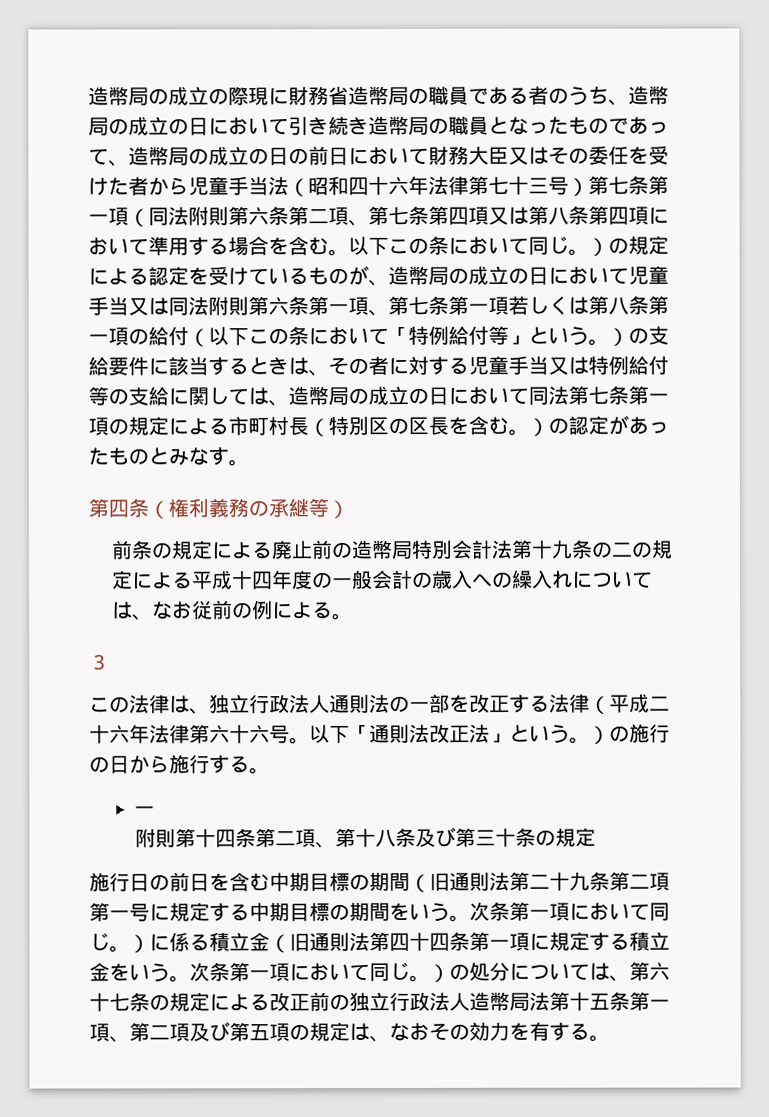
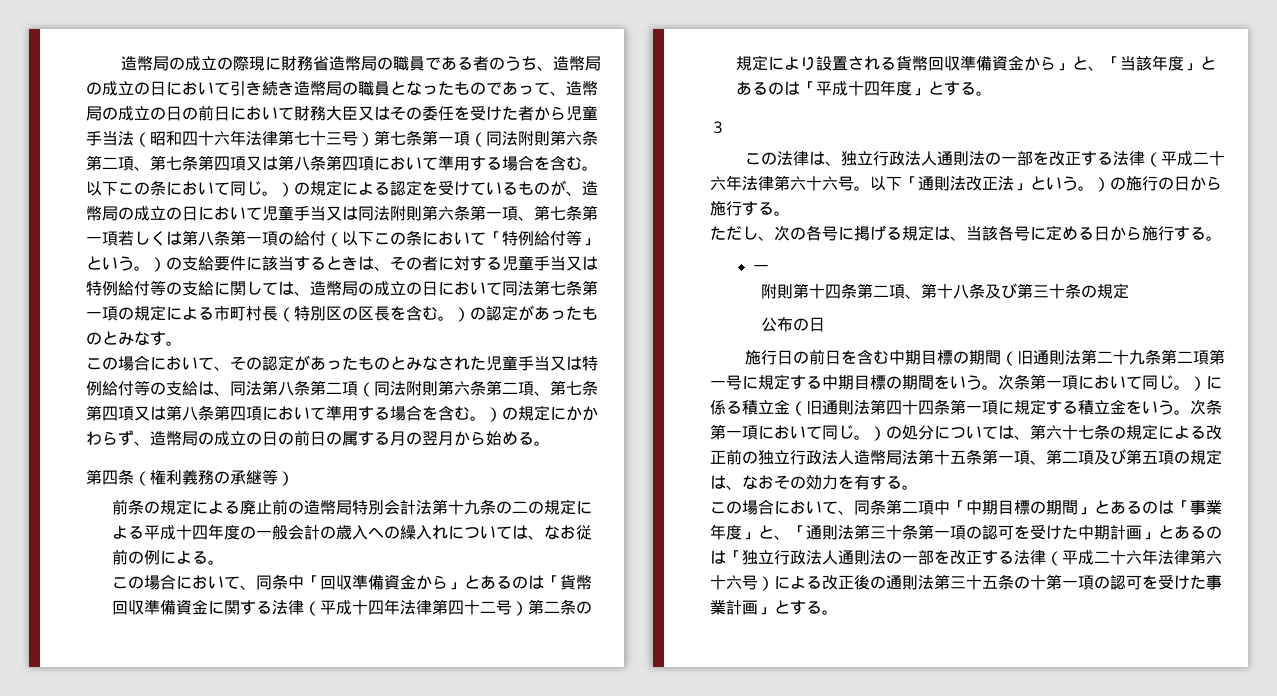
(249, 463) none -> [86,355,598,371] [86,380,598,397] [86,405,598,422] [86,430,550,446] // この場合において、その認定があったものとみなされた児童手当又は特例給付等の支給は、同法第八条第二項（同法附則第六条第二項、第七条第四項又は第八条第四項において準用する場合を含む。）の規定にかかわらず、造幣局の成立の日の前日の属する月の翌月から始める。
(353, 617) none -> [111,574,592,590] [111,599,592,616] [735,55,1216,71] [735,80,992,96] // この場合において、同条中「回収準備資金から」とあるのは「貨幣回収準備資金に関する法律（平成十四年法律第四十二号）第二条の規定により設置される貨幣回収準備資金から」と、「当該年度」とあるのは「平成十四年度」とする。
(270, 771) none -> [710,225,1222,241] // ただし、次の各号に掲げる規定は、当該各号に定める日から施行する。
(596, 837) none -> [761,316,826,332] // 公布の日
(610, 1038) none -> [710,499,1222,515] [710,524,1222,540] [710,549,1222,566] [710,574,1222,591] [710,600,838,615] // この場合において、同条第二項中「中期目標の期間」とあるのは「事業年度」と、「通則法第三十条第一項の認可を受けた中期計画」とあるのは「独立行政法人通則法の一部を改正する法律（平成二十六年法律第六十六号）による改正後の通則法第三十五条の十第一項の認可を受けた事業計画」とする。

